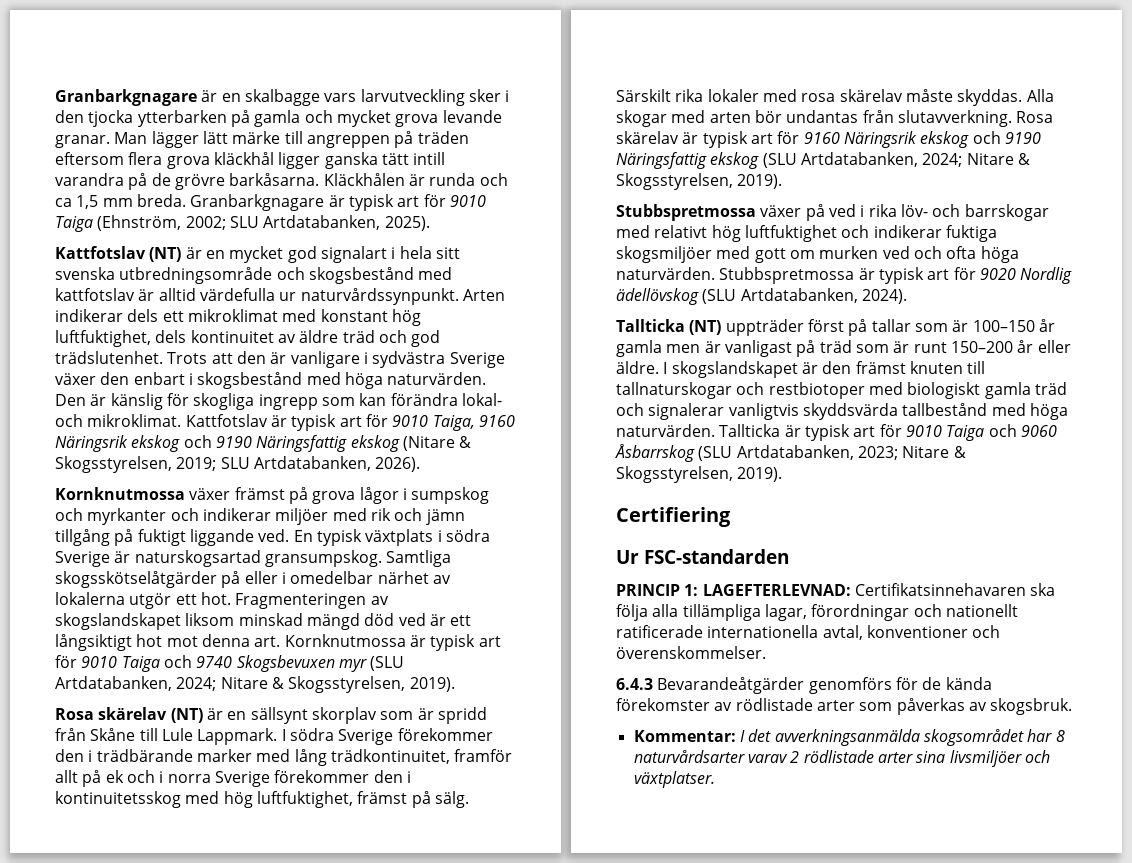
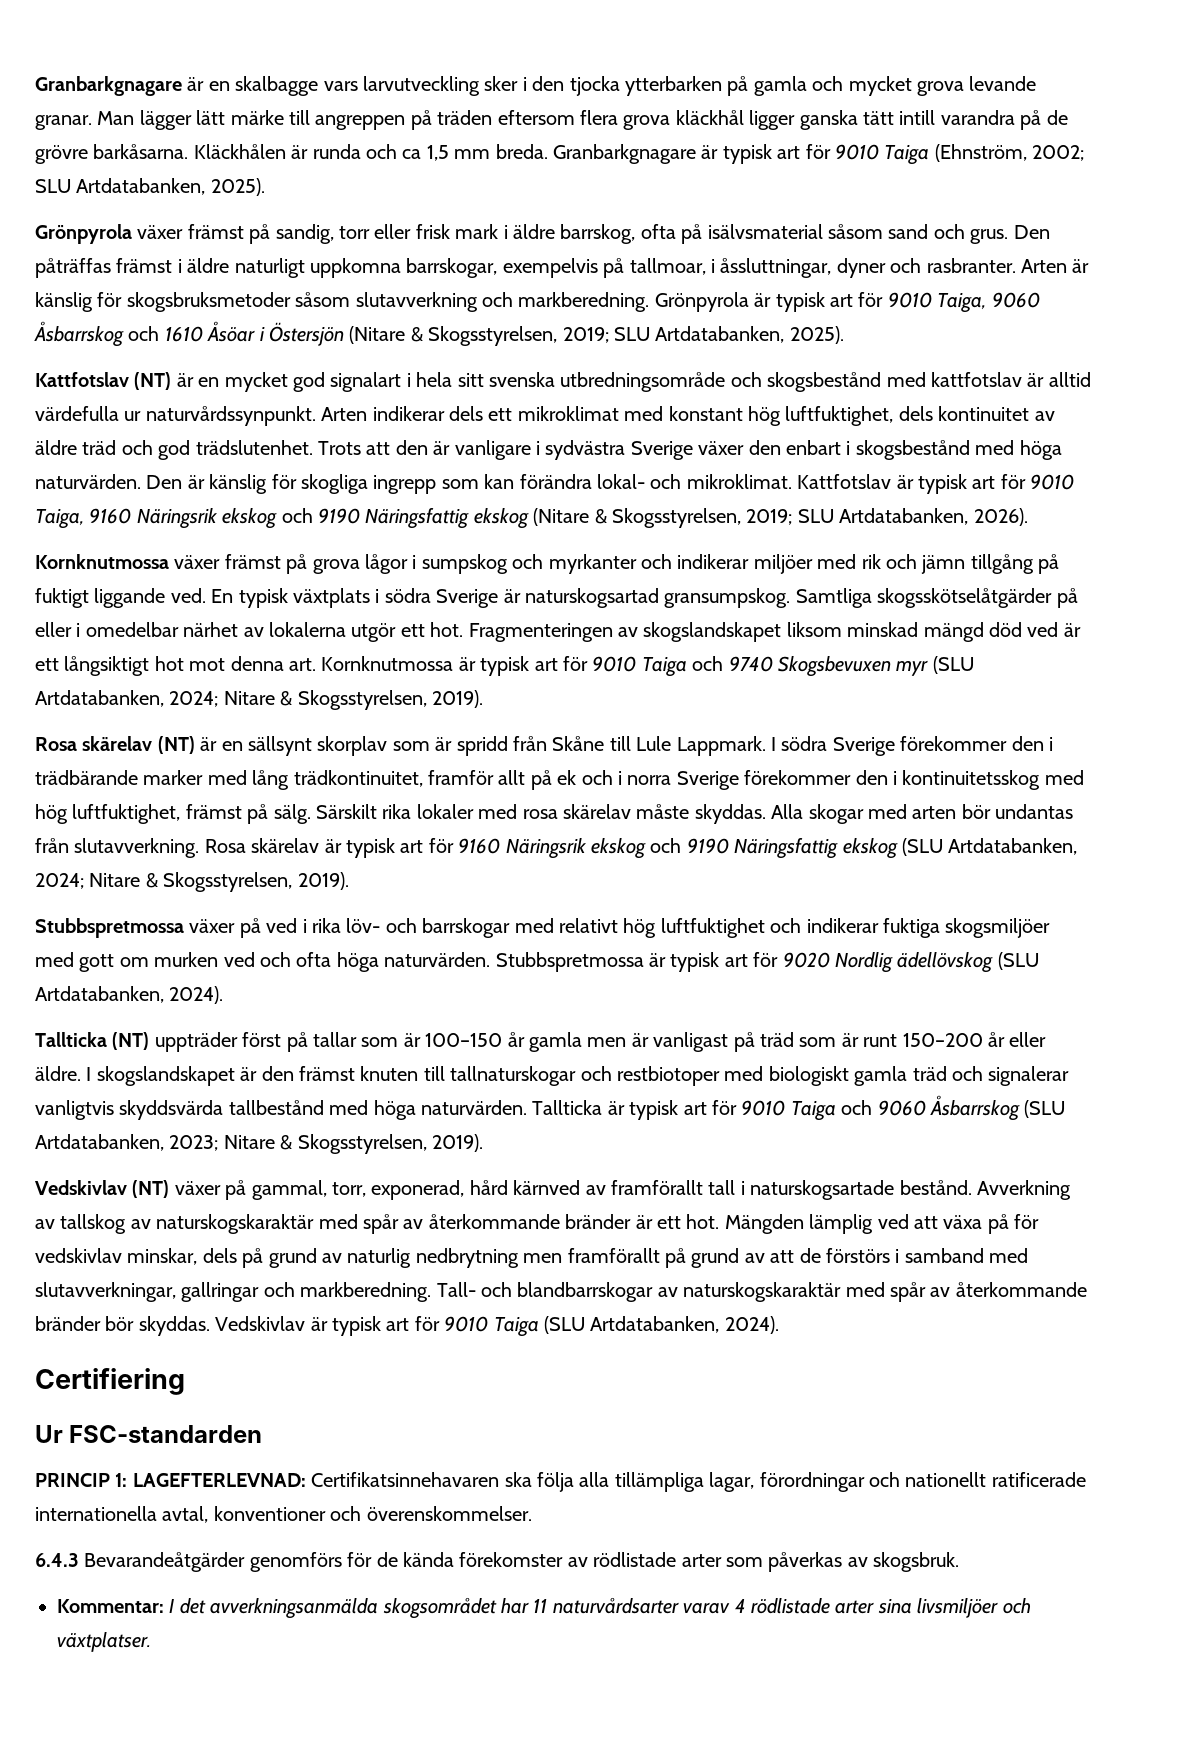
(430, 223) none -> [35,224,1050,244] [35,258,1090,278] [35,292,1040,313] [34,321,844,347] // Grönpyrola växer främst på sandig, torr eller frisk mark i äldre barrskog, ofta på isälvsmaterial såsom sand och grus. Den påträffas främst i äldre naturligt uppkomna barrskogar, exempelvis på tallmoar, i åssluttningar, dyner och rasbranter. Arten är känslig för skogsbruksmetoder såsom slutavverkning och markberedning. Grönpyrola är typisk art för 9010 Taiga, 9060 Åsbarrskog och 1610 Åsöar i Östersjön (Nitare & Skogsstyrelsen, 2019; SLU Artdatabanken, 2025).
(783, 474) none -> [35,1180,1071,1200] [35,1214,1040,1234] [35,1248,1029,1268] [35,1282,1087,1302] [35,1316,779,1337] // Vedskivlav (NT) växer på gammal, torr, exponerad, hård kärnved av framförallt tall i naturskogsartade bestånd. Avverkning av tallskog av naturskogskaraktär med spår av återkommande bränder är ett hot. Mängden lämplig ved att växa på för vedskivlav minskar, dels på grund av naturlig nedbrytning men framförallt på grund av att de förstörs i samband med slutavverkningar, gallringar och markberedning. Tall- och blandbarrskogar av naturskogskaraktär med spår av återkommande bränder bör skyddas. Vedskivlav är typisk art för 9010 Taiga (SLU Artdatabanken, 2024).
[1055,730,1065,742] 8 -> [533,1599,548,1613] 11
[790,751,800,763] 2 -> [734,1599,746,1613] 4

